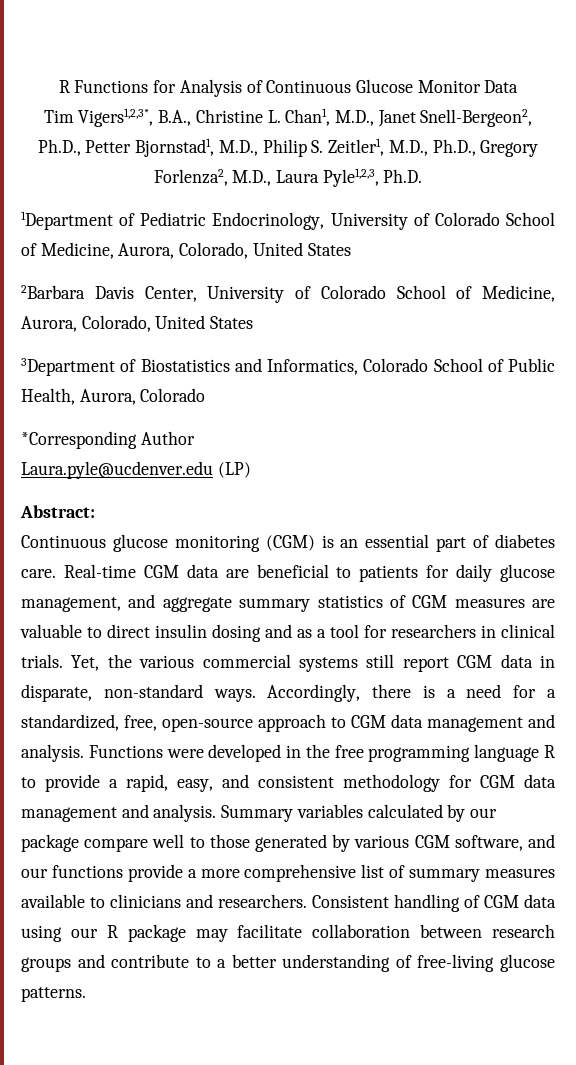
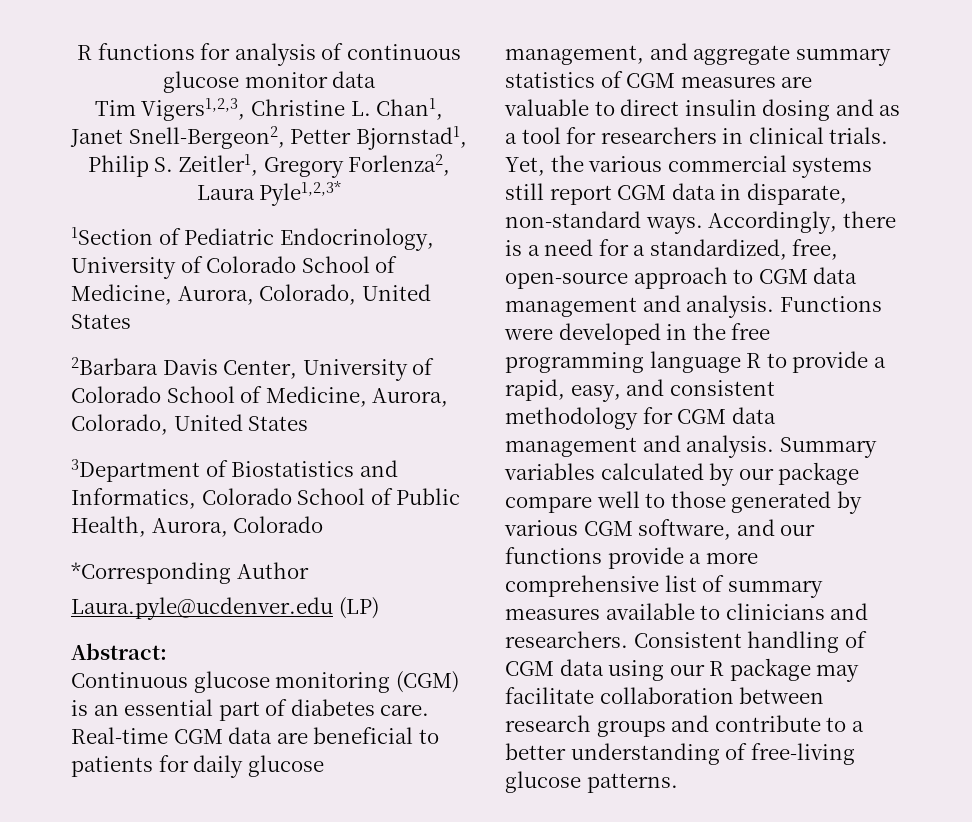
[58,79,519,97] R Functions for Analysis of Continuous Glucose Monitor Data -> [77,43,461,66] [162,71,377,93] R functions for analysis of continuous glucose monitor data
[78,108,192,127] Vigers1,2,3*, B.A., -> [141,98,246,121] Vigers1,2,3,
[334,110,374,126] M.D., -> (444, 109) none
[37,139,81,156] Ph.D., -> (285, 137) none
[218,140,258,156] M.D., -> (467, 138) none
[388,139,539,157] [153,168,423,187] [21,211,113,230] M.D., Ph.D., Gregory Forlenza2, M.D., Laura Pyle1,2,3, Ph.D. // 1Department -> [263,154,451,178] [196,181,342,206] [71,227,153,245] Gregory Forlenza2, Laura Pyle1,2,3* // 1Section

